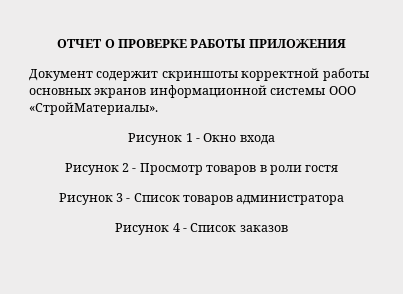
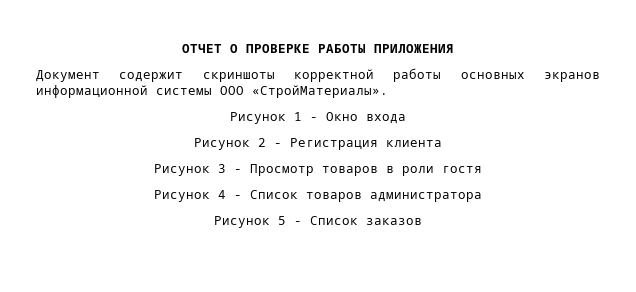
(137, 170) none -> [290,138,442,150] [154,164,242,176] Регистрация клиента // Рисунок 3 -
[115,193,123,202] 3 -> [218,190,226,199] 4
[172,223,180,232] 4 -> [278,216,286,225] 5

